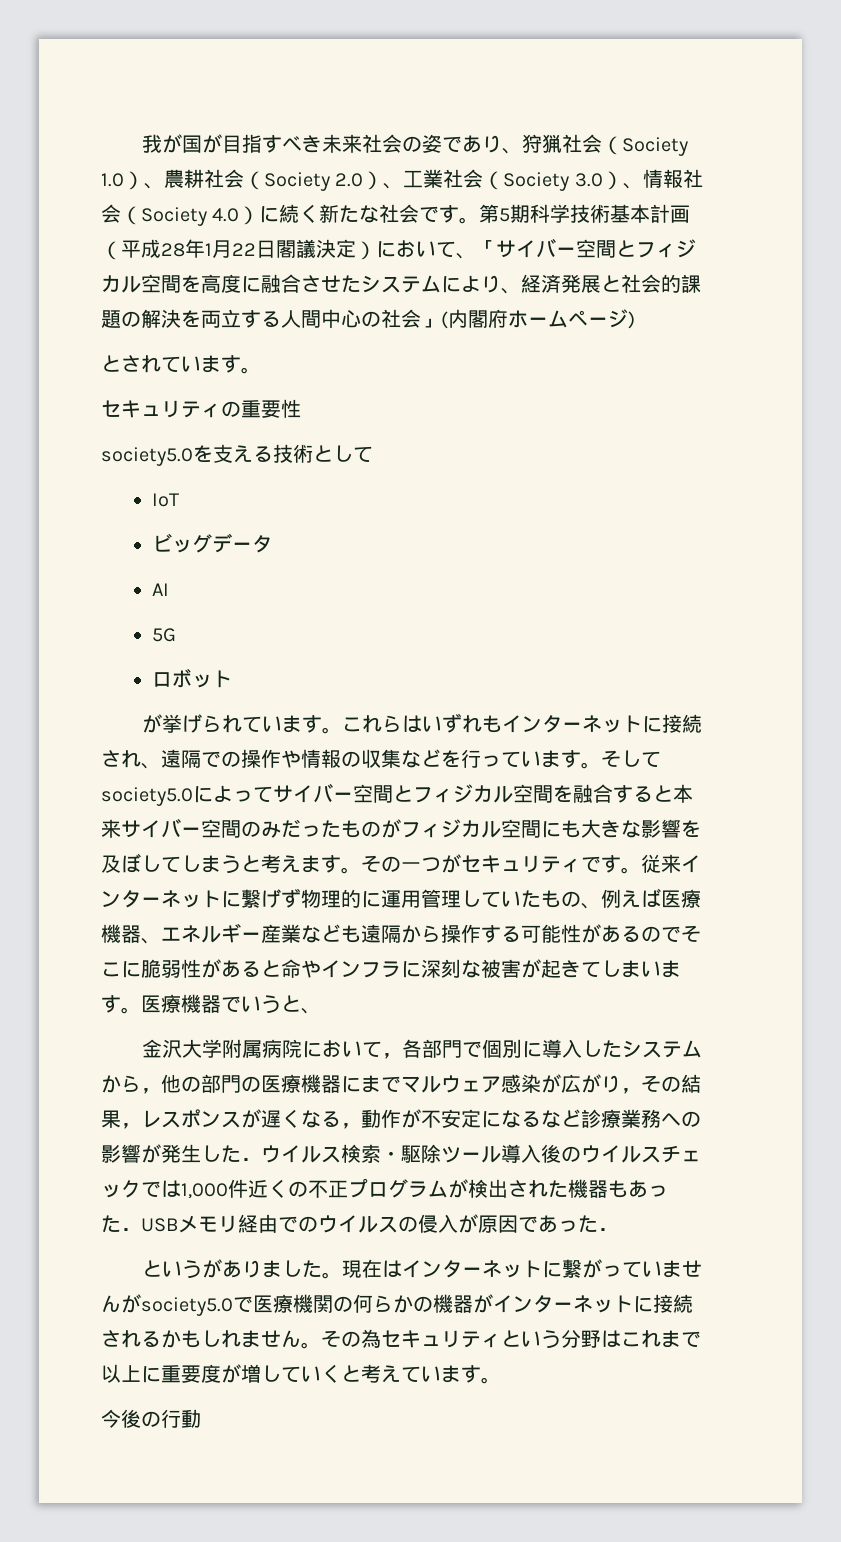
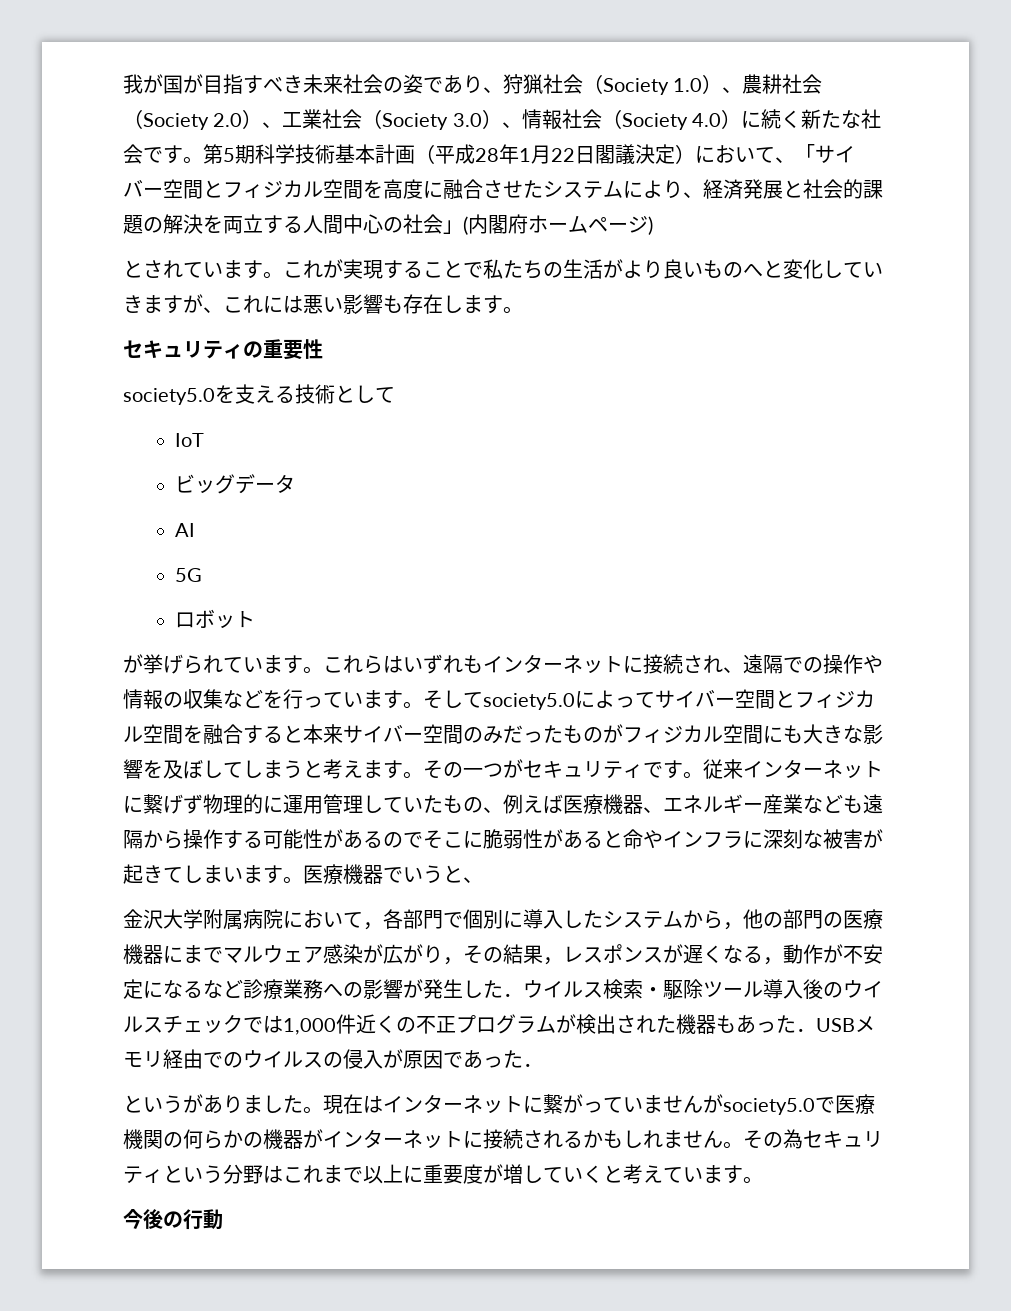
(261, 370) none -> [283,259,883,279] [123,294,523,314] これが実現することで私たちの生活がより良いものへと変化していきますが、これには悪い影響も存在します。

